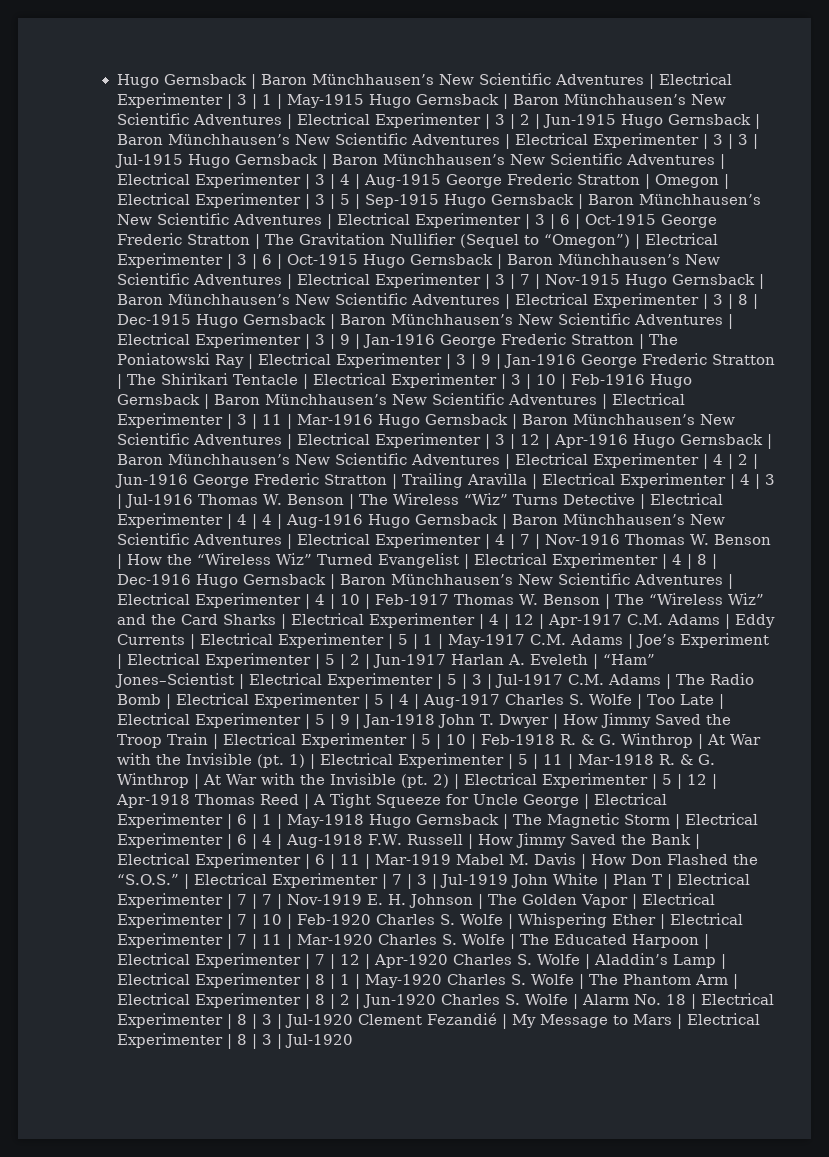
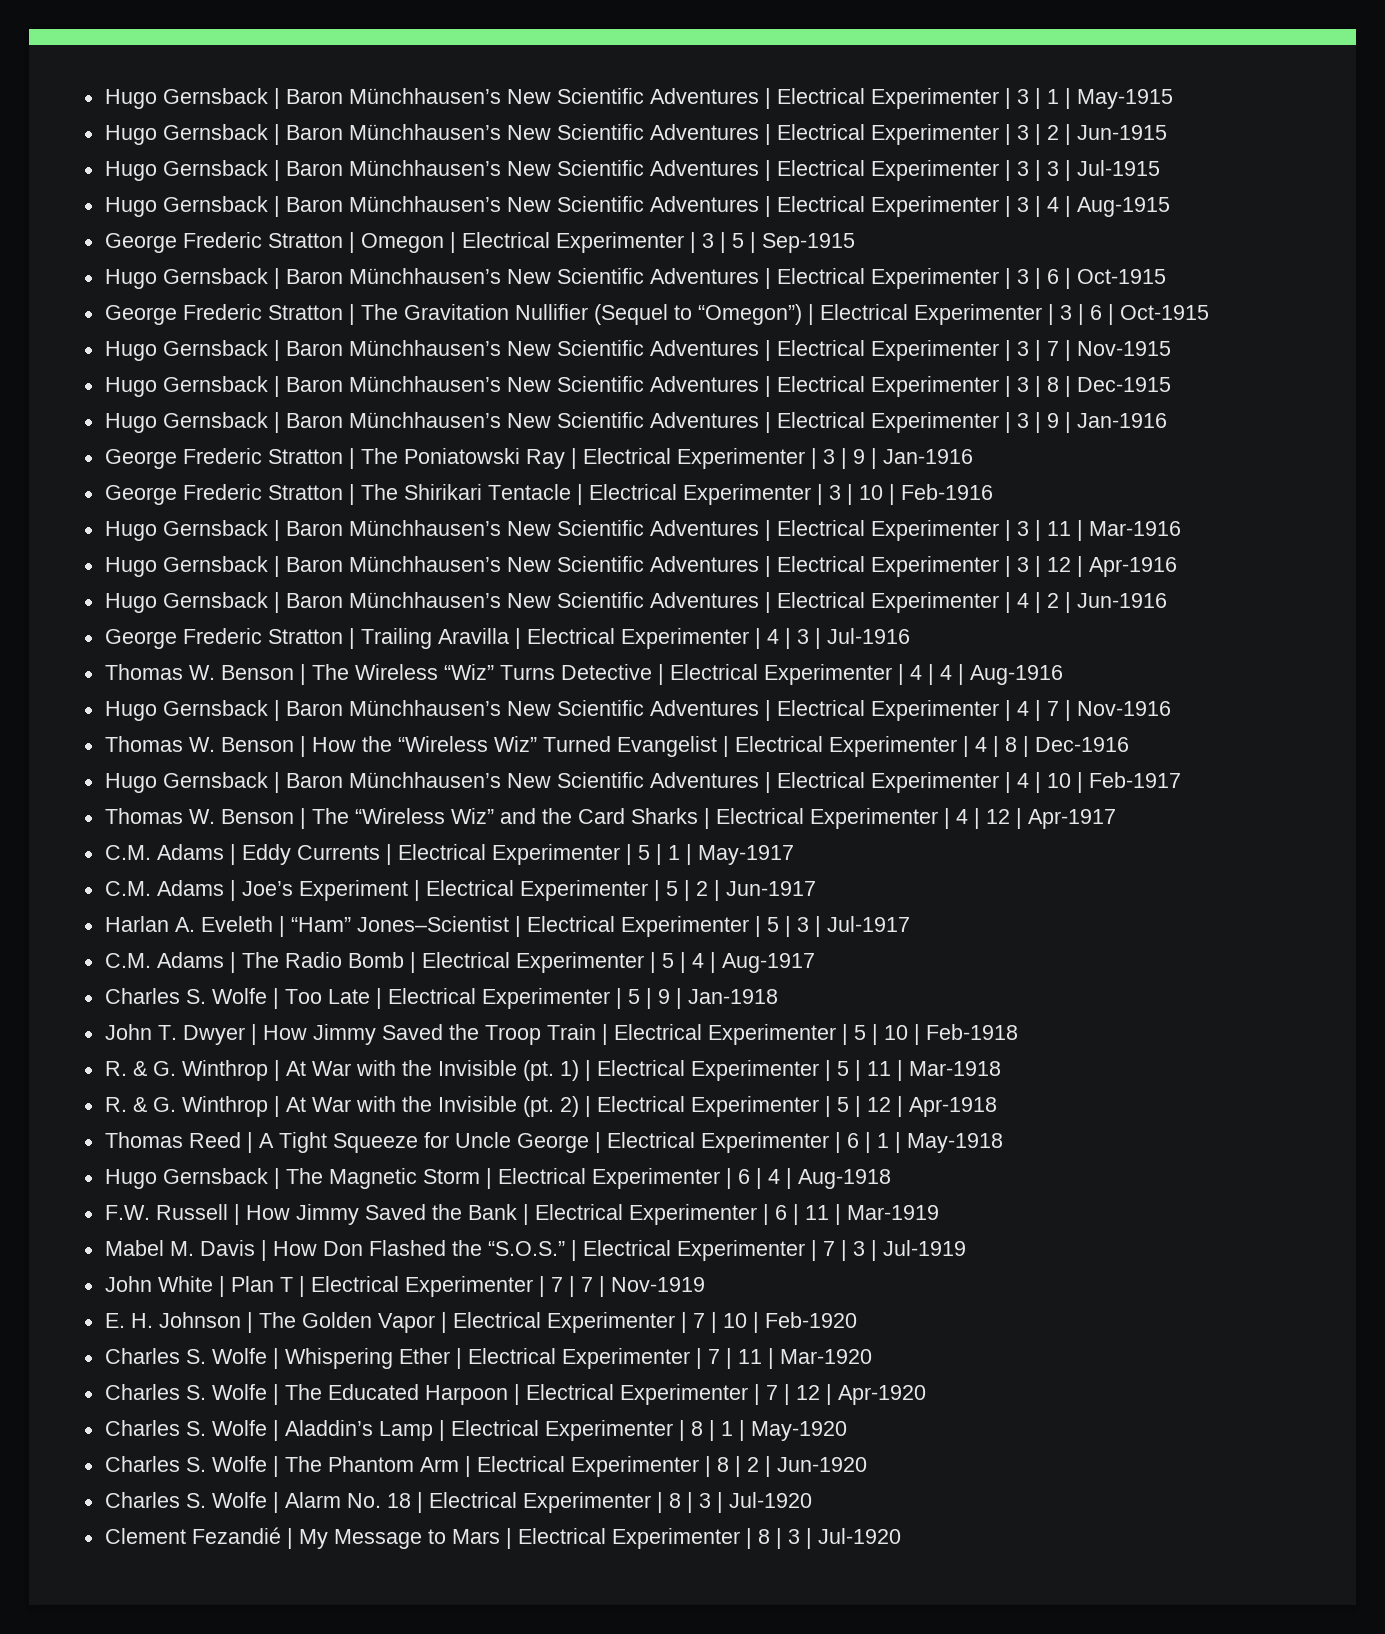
(364, 101) none -> (1173, 99) //
(616, 121) none -> (1167, 132) //
(183, 161) none -> (1160, 168) //
(441, 181) none -> (1170, 207) //
(439, 201) none -> (855, 243) //
(656, 219) none -> (1166, 276) //
(358, 259) none -> (1209, 312) //
(620, 279) none -> (1171, 348) //
(191, 319) none -> (1171, 384) //
(435, 341) none -> (1167, 420) //
(576, 361) none -> (973, 456) //
(646, 379) none -> (993, 492) //
(373, 419) none -> (1181, 528) //
(628, 441) none -> (1177, 567) //
(188, 481) none -> (1167, 600) //
(193, 501) none -> (910, 636) //
(363, 521) none -> (1063, 675) //
(620, 539) none -> (1171, 708) //
(191, 579) none -> (1129, 744) //
(449, 599) none -> (1181, 780) //
(622, 621) none -> (1116, 819) //
(525, 641) none -> (794, 855) //
(446, 661) none -> (816, 888) //
(563, 681) none -> (910, 924) //
(500, 701) none -> (815, 963) //
(435, 721) none -> (778, 996) //
(555, 739) none -> (1018, 1032) //
(654, 759) none -> (1001, 1068) //
(190, 801) none -> (997, 1107) //
(364, 821) none -> (1003, 1143) //
(363, 841) none -> (891, 1179) //
(451, 859) none -> (939, 1212) //
(509, 881) none -> (966, 1248) //
(362, 899) none -> (705, 1284) //
(371, 919) none -> (857, 1320) //
(373, 939) none -> (872, 1356) //
(448, 961) none -> (926, 1395) //
(442, 981) none -> (847, 1431) //
(436, 1001) none -> (867, 1464) //
(353, 1021) none -> (812, 1500) //

